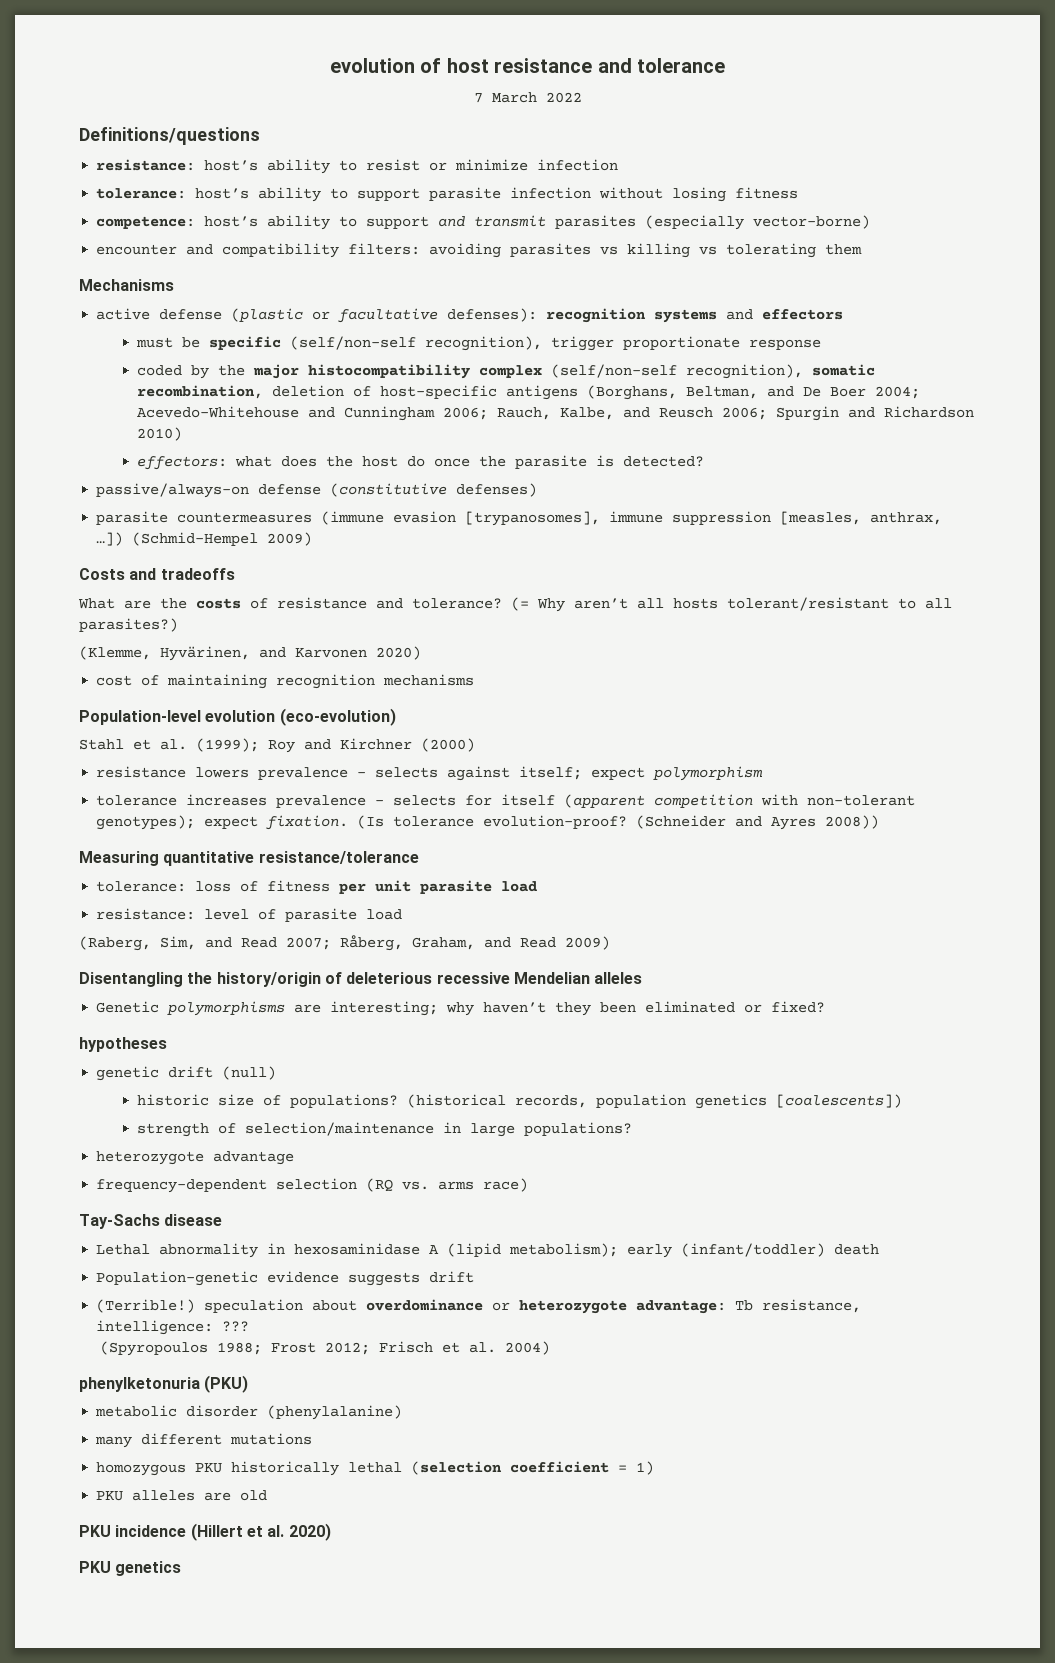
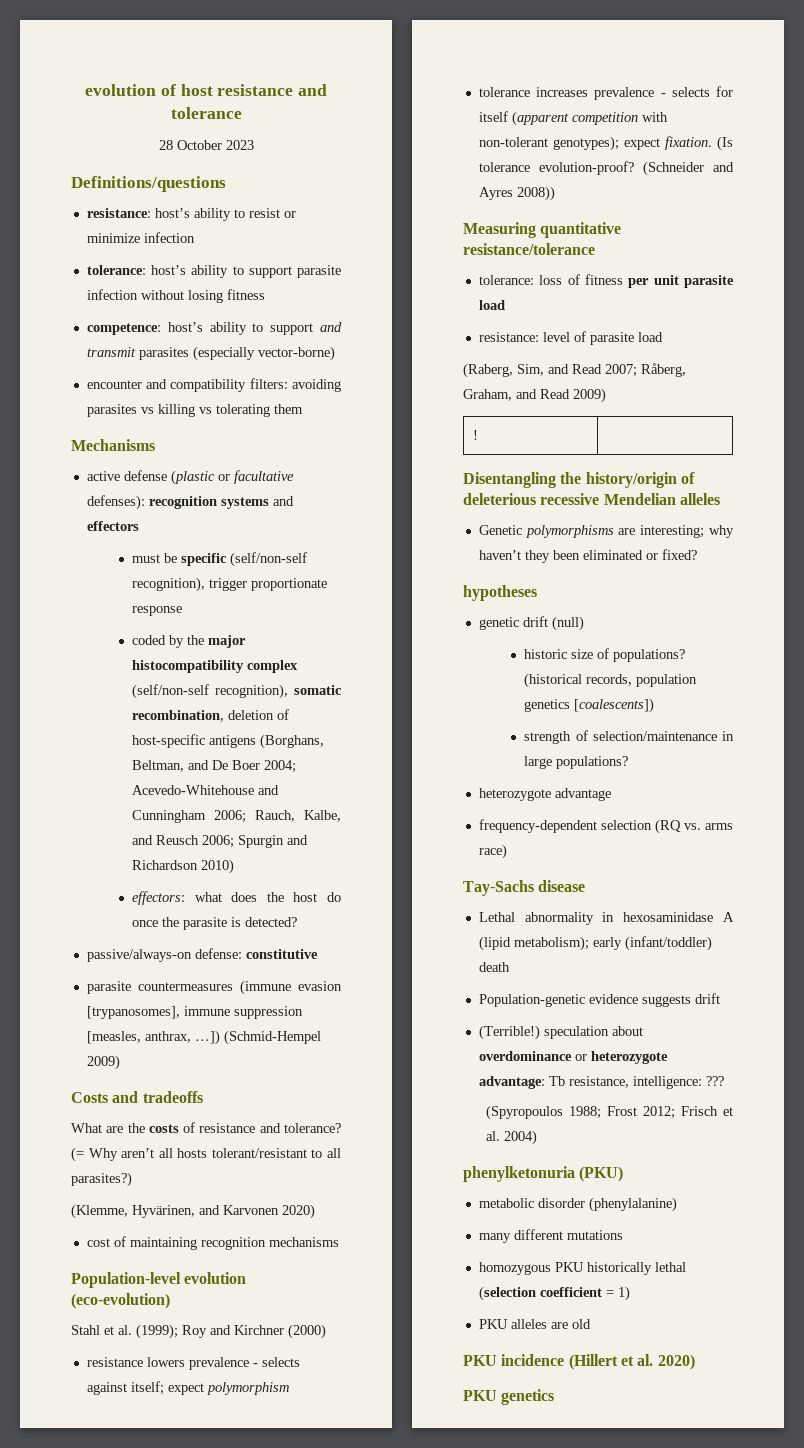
[473,92,582,103] 7 March 2022 -> [158,140,254,150] 28 October 2023
[258,483,538,497] defense (constitutive defenses) -> [194,948,318,959] defense: constitutive
(610, 943) none -> [472,430,478,440] // ! |

